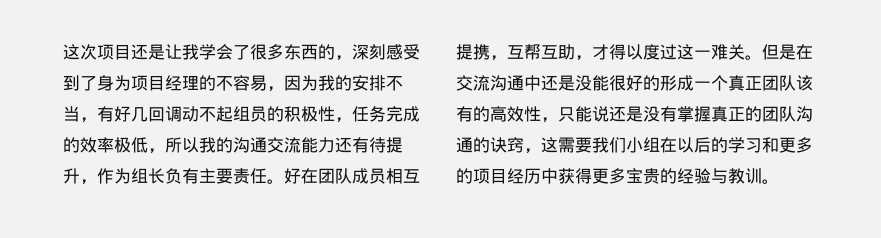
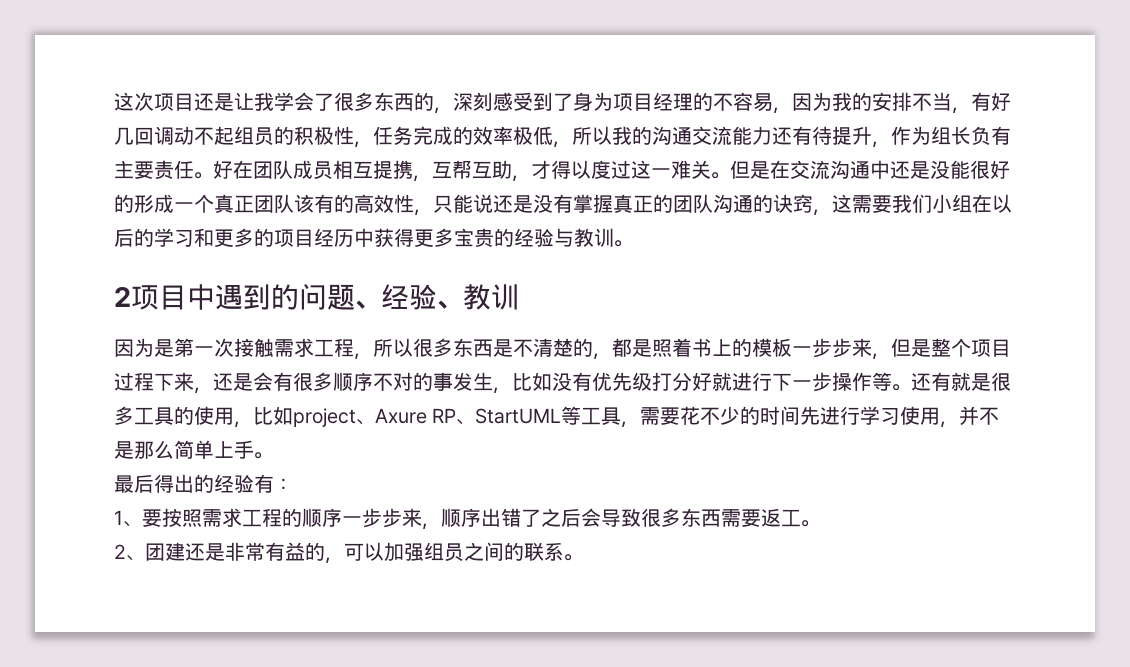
(779, 181) none -> [114,284,519,310] [114,338,1011,360] [114,372,1011,394] [114,406,1000,428] [114,440,273,459] [114,474,293,493] [114,508,820,530] [114,542,583,564] // 2项目中遇到的问题、经验、教训 // 因为是第一次接触需求工程，所以很多东西是不清楚的，都是照着书上的模板一步步来，但是整个项目过程下来，还是会有很多顺序不对的事发生，比如没有优先级打分好就进行下一步操作等。还有就是很多工具的使用，比如project、Axure RP、StartUML等工具，需要花不少的时间先进行学习使用，并不是那么简单上手。 // 最后得出的经验有： // 1、要按照需求工程的顺序一步步来，顺序出错了之后会导致很多东西需要返工。 // 2、团建还是非常有益的，可以加强组员之间的联系。

